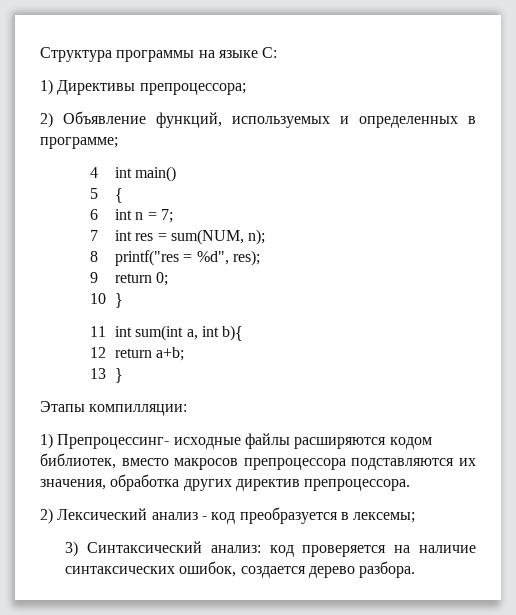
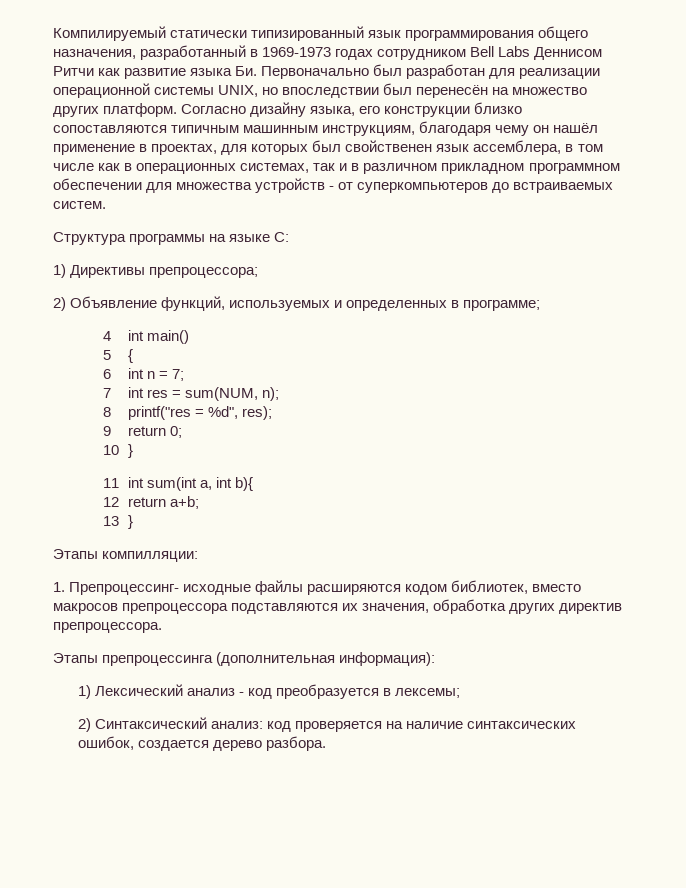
(40, 54) none -> [53,26,589,41] [53,45,603,60] [53,64,601,79] [53,83,588,98] [53,102,523,117] [53,121,599,136] [53,140,603,155] [53,163,620,174] [53,178,614,193] [53,201,106,209] Компилируемый статически типизированный язык программирования общего назначения, разработанный в 1969-1973 годах сотрудником Bell Labs Деннисом Ритчи как развитие языка Би. Первоначально был разработан для реализации операционной системы UNIX, но впоследствии был перенесён на множество других платформ. Согласно дизайну языка, его конструкции близко сопоставляются типичным машинным инструкциям, благодаря чему он нашёл применение в проектах, для которых был свойственен язык ассемблера, в том числе как в операционных системах, так и в различном прикладном программном обеспечении для множества устройств - от суперкомпьютеров до встраиваемых систем. //
[40,433,53,449] 1) -> [53,582,65,592] 1.
[40,508,53,524] 2) -> [53,652,436,666] [77,685,91,699] Этапы препроцессинга (дополнительная информация): // 1)
[65,541,79,557] 3) -> [77,718,91,732] 2)

